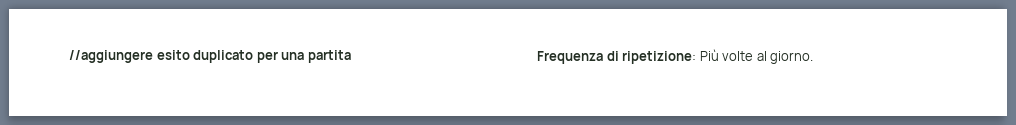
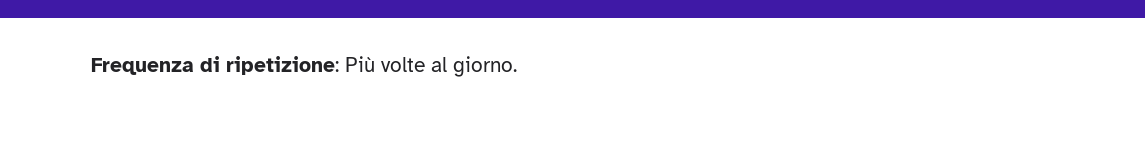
[69,50,351,63] //aggiungere esito duplicato per una partita // -> (91, 66) none

